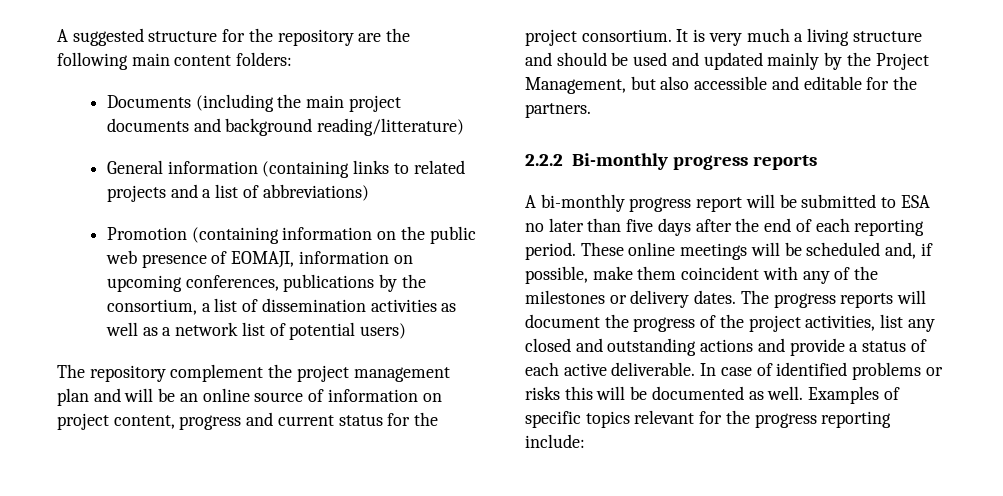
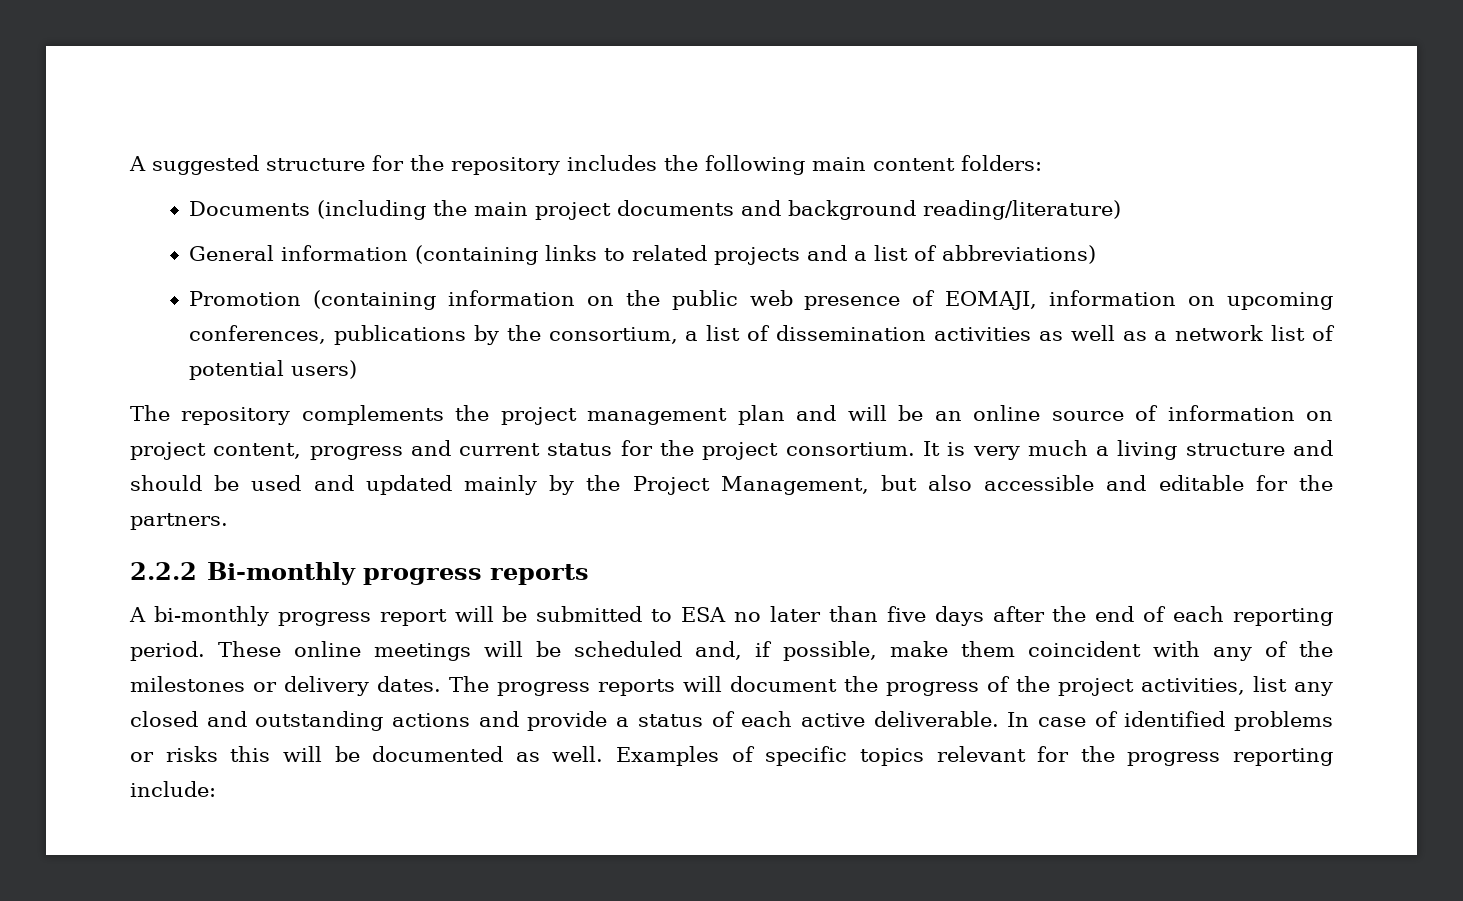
[358,33,382,42] are -> [567,155,657,171] includes
[317,118,465,136] reading/litterature) -> [923,200,1122,220] reading/literature)
[170,364,264,382] complement -> [301,405,444,425] complements

